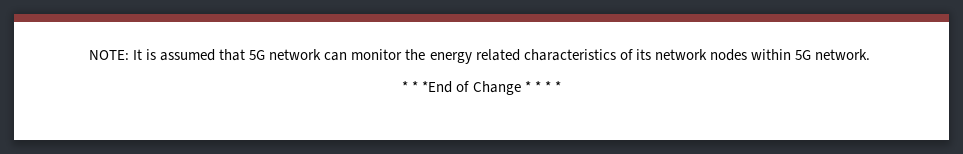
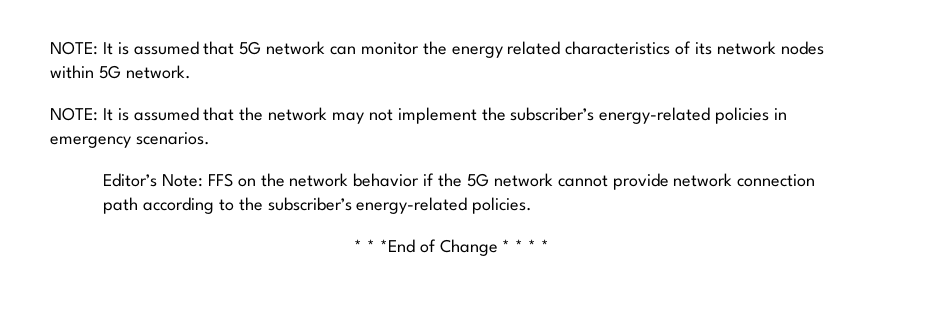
(870, 54) none -> [50,107,788,124] [50,132,210,148] [103,173,816,190] [103,197,533,214] // NOTE: It is assumed that the network may not implement the subscriber’s energy-related policies in emergency scenarios. // Editor’s Note: FFS on the network behavior if the 5G network cannot provide network connection path according to the subscriber’s energy-related policies.

